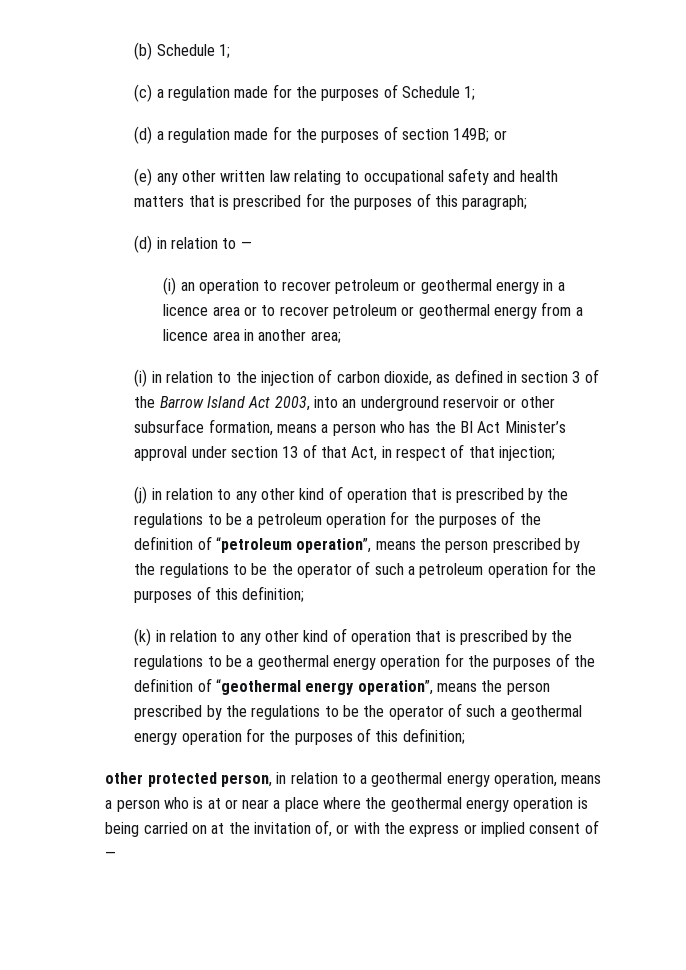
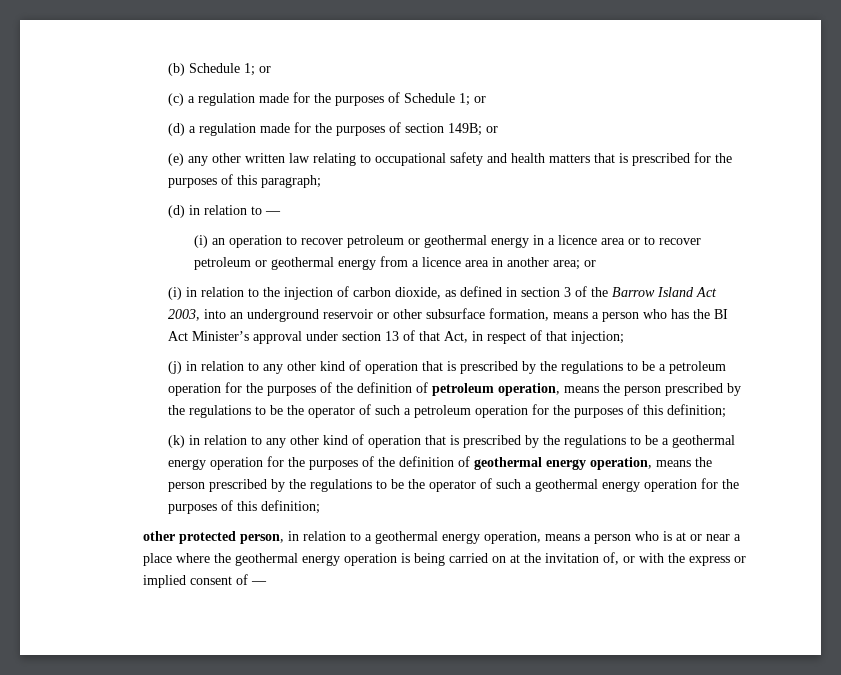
(230, 51) none -> [259,66,272,73] or
(476, 93) none -> [474,96,487,103] or
(341, 337) none -> [583,260,596,267] or
[215,537,372,553] “petroleum operation”, -> [432,383,561,396] petroleum operation,
[215,679,433,695] “geothermal energy operation”, -> [474,457,653,470] geothermal energy operation,

